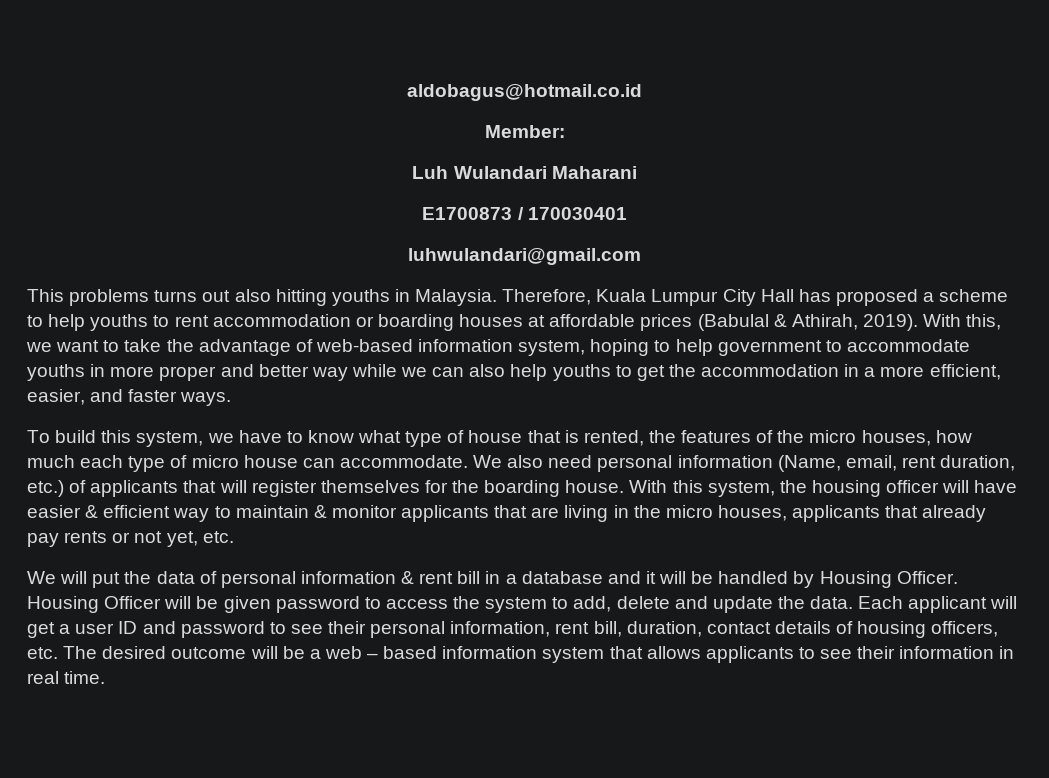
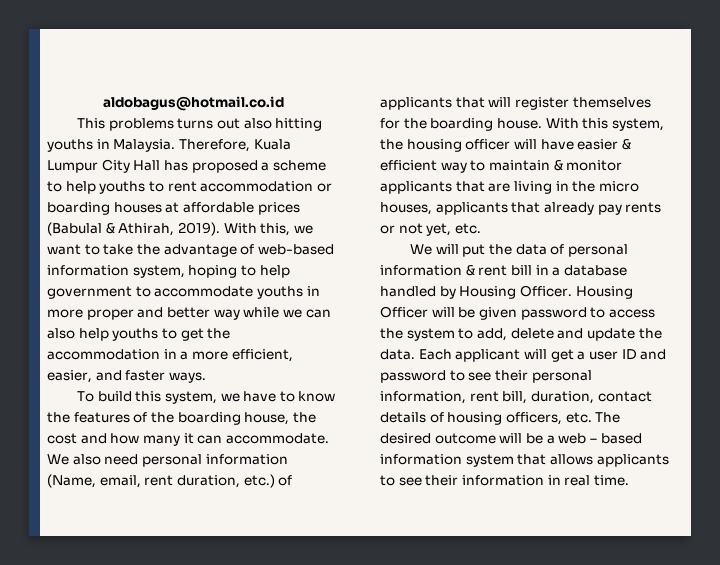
[484,125,565,138] [412,166,637,179] [422,207,627,220] [408,248,641,265] // Member: // Luh Wulandari Maharani // E1700873 / 170030401 // luhwulandari@gmail.com -> (284, 103) none
[358,430,972,447] [27,455,298,472] what type of house that is rented, the features of the micro houses, how much each type of micro house -> [47,412,316,425] [47,433,194,446] the features of the boarding house, the cost and how many it
[607,571,714,584] and it will be -> (627, 270) none

